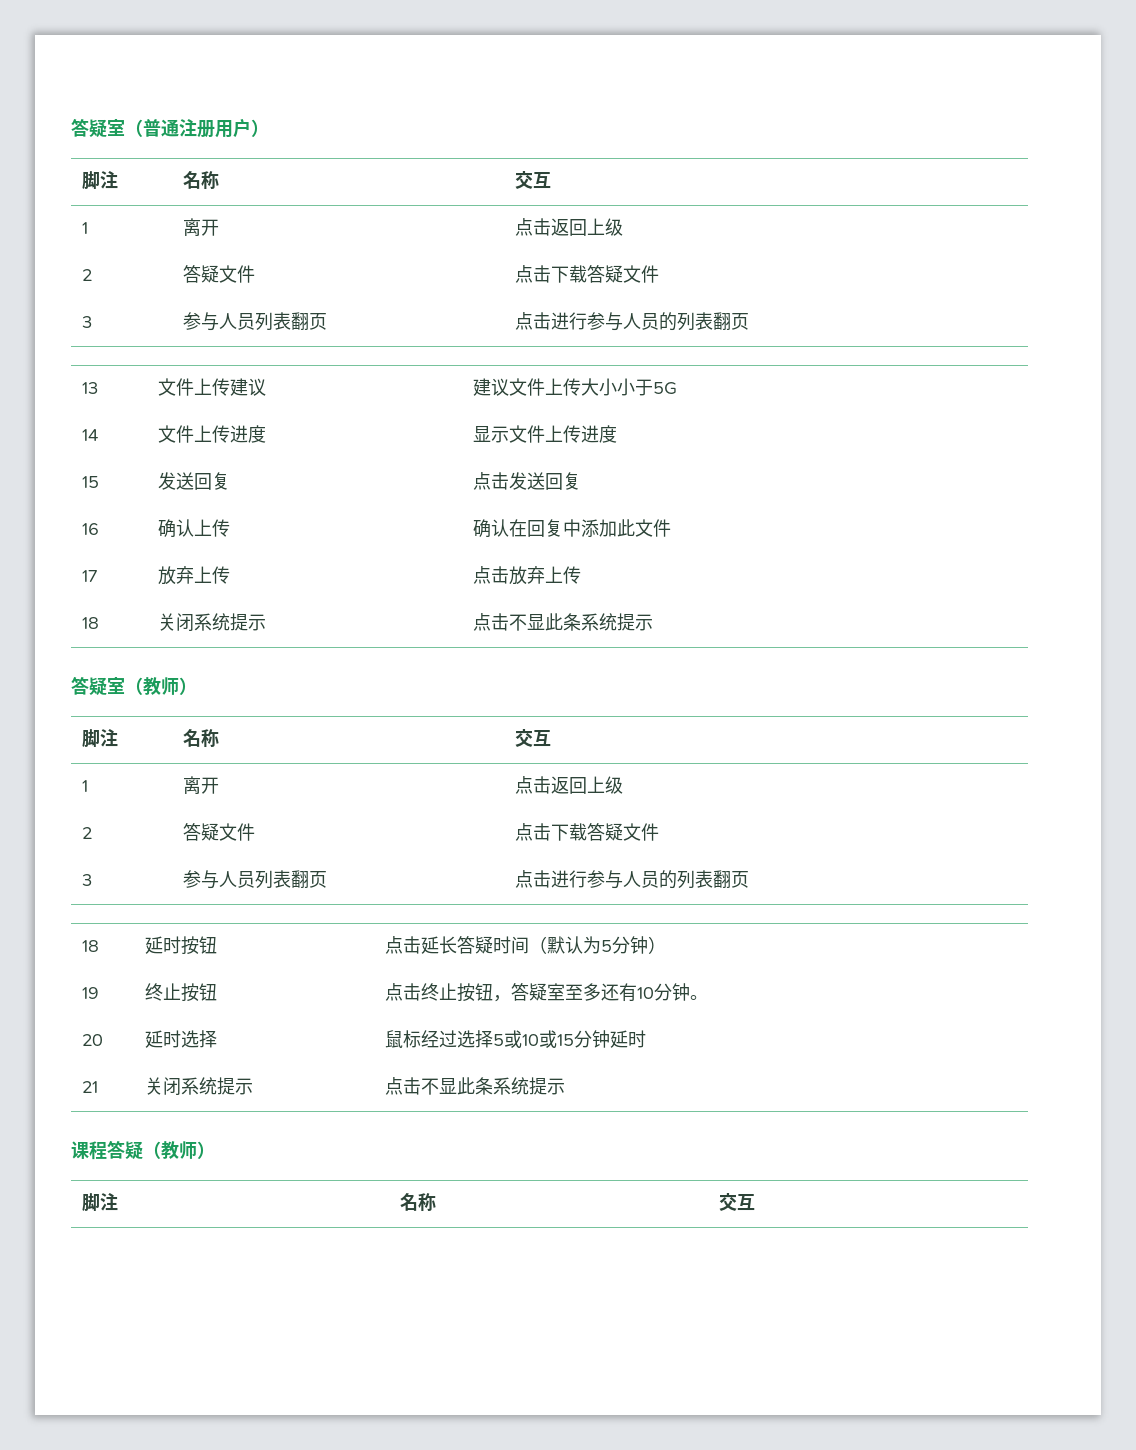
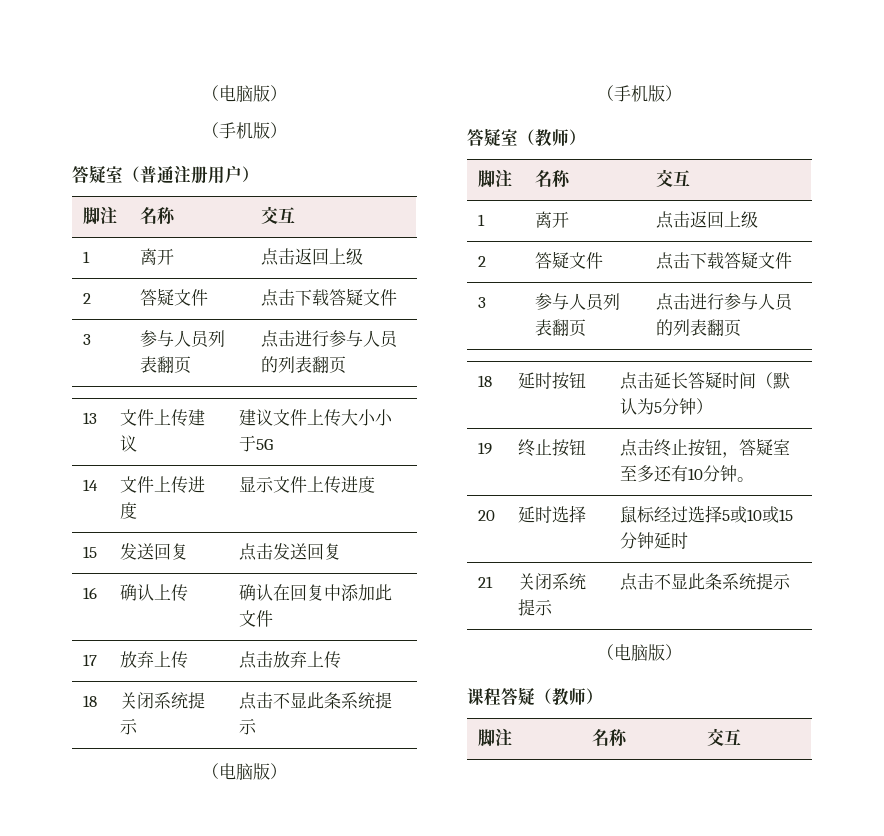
(71, 127) none -> [202,85,287,102] [202,122,287,139] （电脑版） // （手机版） //
(653, 622) none -> [202,763,287,780] [597,85,682,102] // （电脑版） // （手机版）
(565, 1086) none -> [597,644,682,661] // （电脑版）

